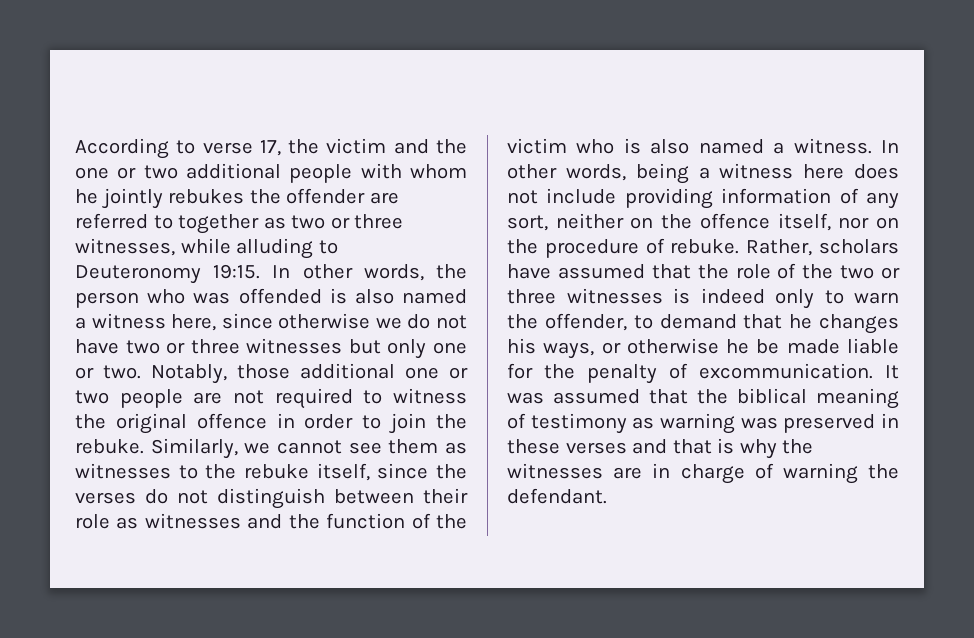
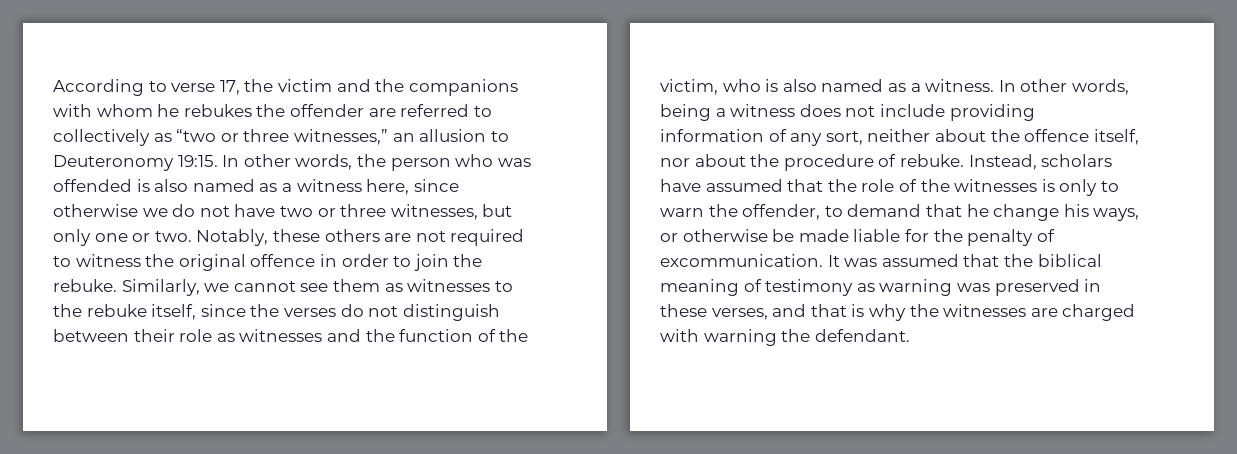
[75,163,353,183] one or two additional people -> [408,79,518,96] companions
[101,188,163,209] jointly -> (180, 110) none
[178,214,404,234] [75,238,314,259] together as two or three witnesses, while alluding -> [53,129,487,146] collectively as “two or three witnesses,” an allusion
(467, 296) none -> [259,183,278,192] as
[246,338,343,354] witnesses -> [390,204,478,220] witnesses,
[237,363,468,379] [75,389,183,408] those additional one or two people -> [272,229,380,242] these others
[507,138,567,154] victim -> [660,79,718,95] victim,
(764, 146) none -> [887,83,906,92] as
[803,164,845,179] here -> (796, 110) none
[630,217,654,229] on -> [934,129,986,142] about
[876,217,899,229] on -> [694,154,746,167] about
[746,239,813,256] Rather, -> [968,154,1037,170] Instead,
[840,265,900,279] [507,289,556,304] two or three -> (950, 185) none
[700,288,765,304] indeed -> (1055, 185) none
[819,314,899,334] changes -> [993,204,1060,221] change
[726,339,750,354] he -> (768, 235) none
[565,442,627,454] verses -> [711,308,768,320] verses,
[652,463,774,484] in charge of -> [1062,304,1136,321] [660,329,699,342] charged with

